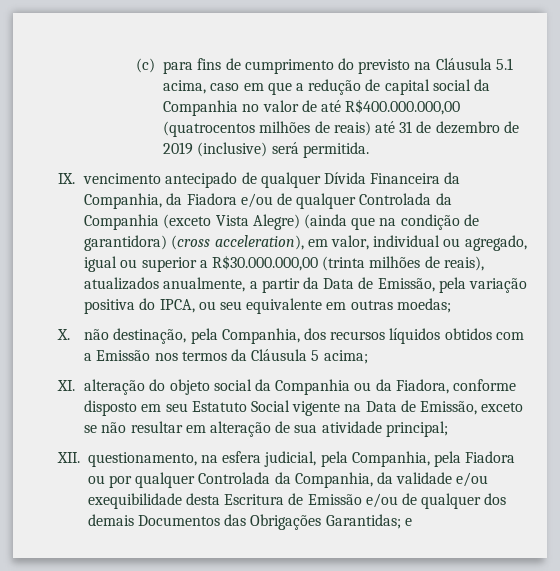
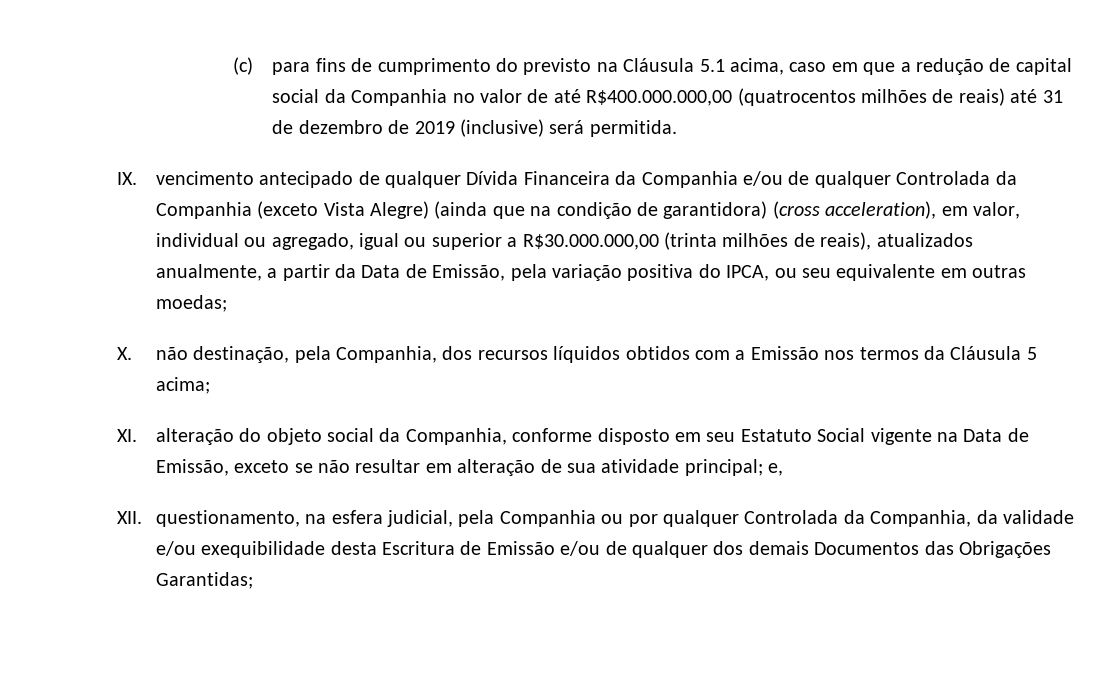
[84,193,237,209] Companhia, da Fiadora -> [641,171,738,188] Companhia
[275,379,449,395] Companhia ou da Fiadora, -> [405,428,507,445] Companhia,
(448, 429) none -> [768,463,784,476] e,
[351,451,516,467] Companhia, pela Fiadora -> [499,510,596,527] Companhia
[404,518,412,526] e -> (253, 580) none

